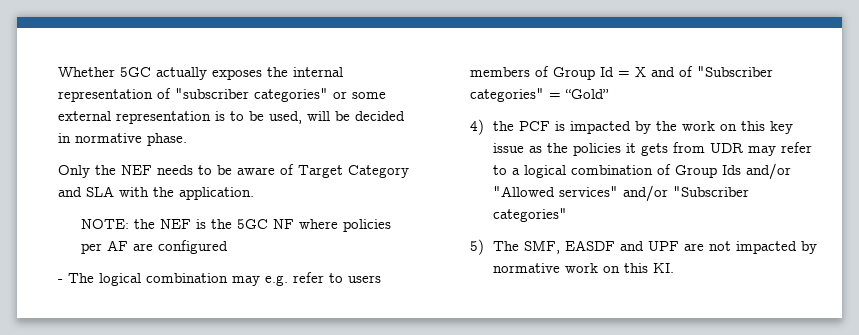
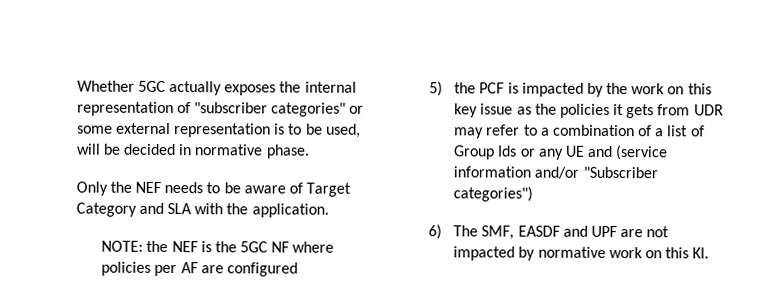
[58,272,382,286] [470,66,774,80] [470,88,610,102] [470,119,485,135] - The logical combination may e.g. refer to users members of Group Id = X and of "Subscriber categories" = “Gold” // 4) -> [428,81,443,97] 5)
[524,165,567,178] logical -> (550, 131) none
[675,163,792,180] [493,185,750,202] [493,208,568,222] [470,239,485,255] Group Ids and/or "Allowed services" and/or "Subscriber categories" // 5) -> [655,125,705,137] [453,145,669,161] [453,166,658,179] [453,186,534,202] [427,224,442,240] a list of Group Ids or any UE and (service information and/or "Subscriber categories") // 6)

